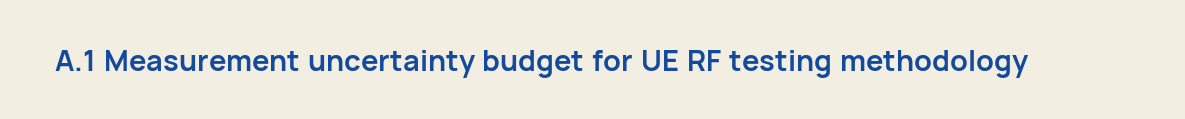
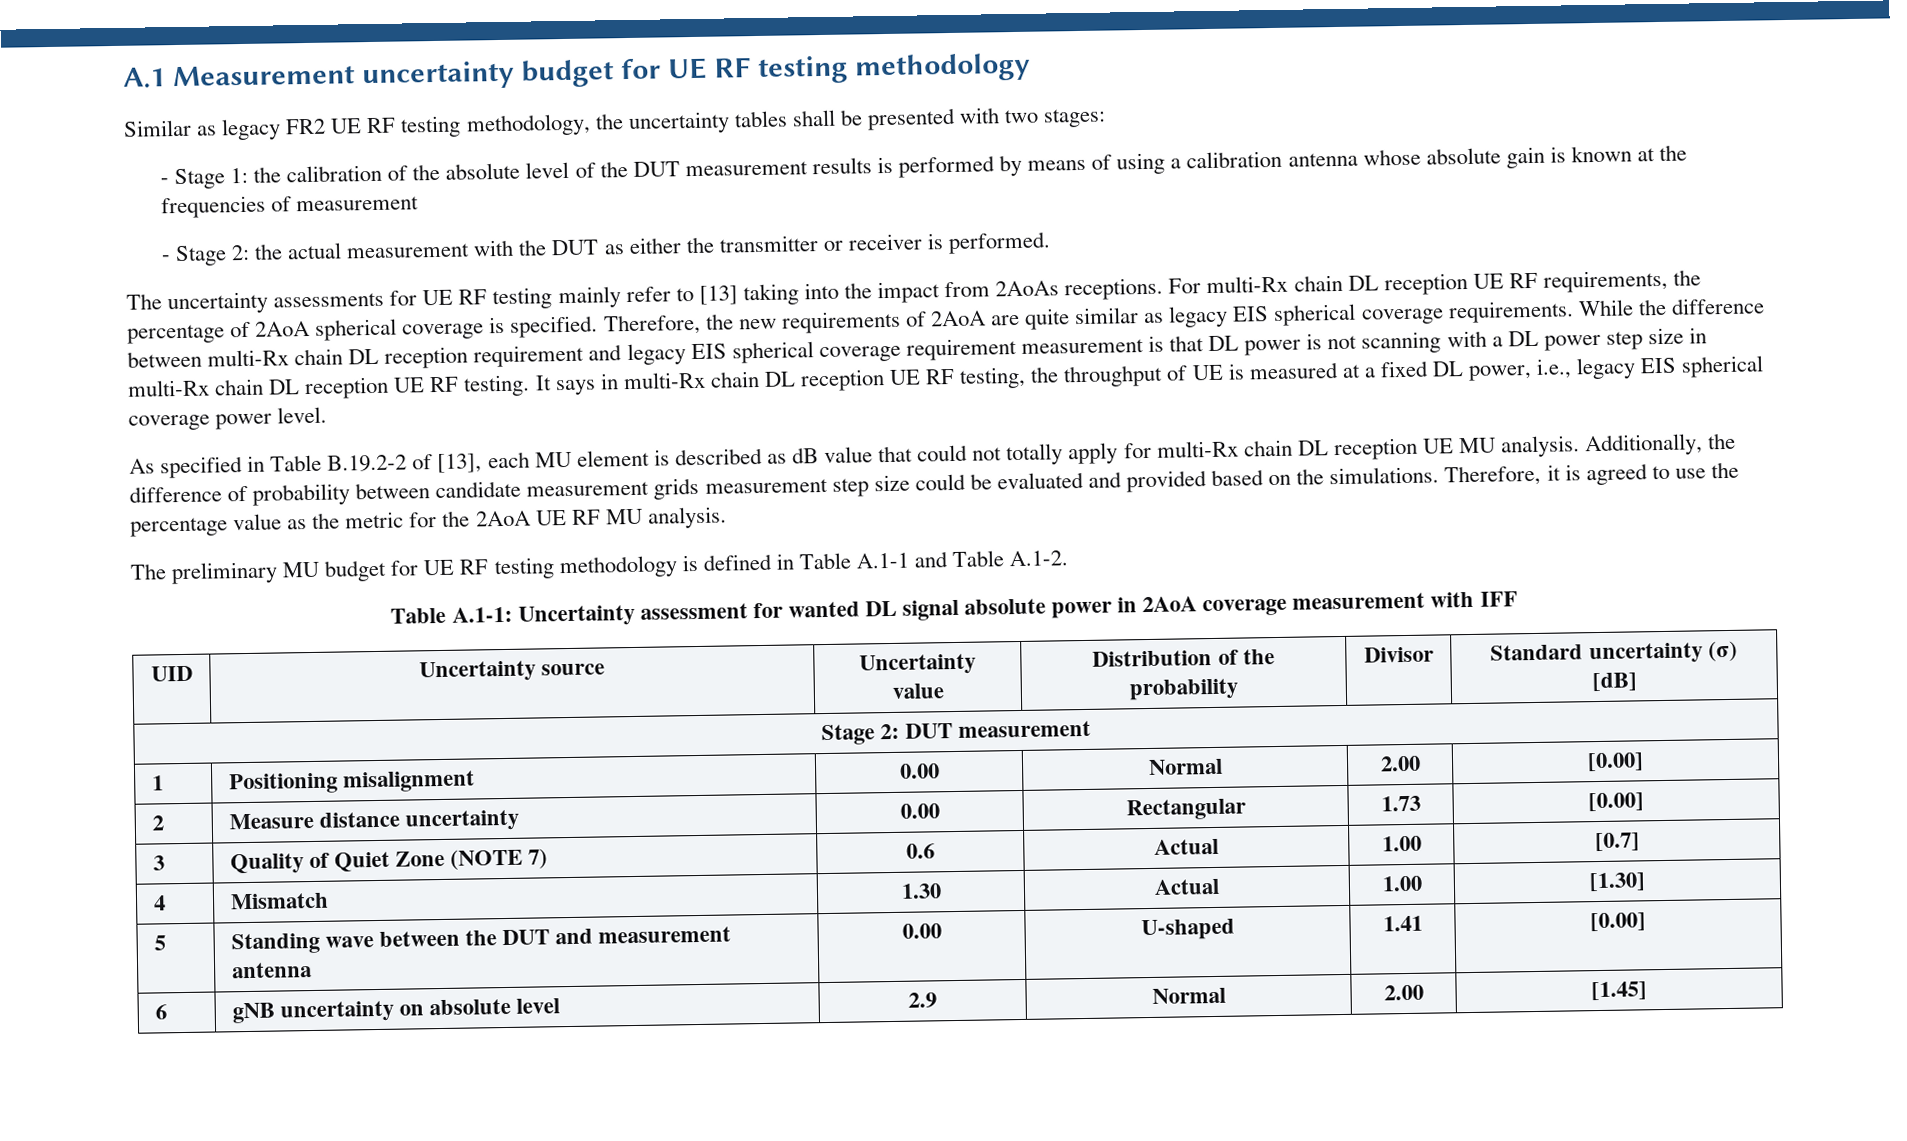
(1029, 64) none -> [123,107,1107,141] [159,144,1688,190] [160,195,420,219] [161,231,1052,267] [126,269,1701,315] [127,297,1765,344] [127,327,1707,369] [127,355,1765,400] [128,406,328,431] [129,432,1737,479] [129,461,1739,506] [130,506,727,537] [130,550,1069,585] [390,591,1518,627] [150,665,193,682] [418,660,606,683] [859,653,976,676] [891,683,944,699] [1092,649,1275,667] [1129,678,1239,701] [1363,646,1434,663] [1490,640,1738,665] [1591,672,1637,692] [820,720,1092,746] [151,775,164,791] [228,770,475,795] [898,763,940,779] [1147,758,1223,776] [1379,755,1421,772] [1587,752,1644,772] [151,815,164,831] [228,809,519,832] [899,803,940,819] [1125,798,1246,821] [1380,795,1421,812] [1588,792,1644,812] [152,855,165,871] [229,848,548,875] [906,843,935,859] [1154,838,1219,855] [1381,835,1422,852] [1594,832,1640,852] [152,895,166,911] [229,892,329,910] [900,883,942,899] [1154,878,1220,895] [1381,875,1423,892] [1589,872,1646,892] [153,935,166,951] [230,926,731,955] [231,962,312,979] [901,923,942,939] [1140,918,1235,941] [1382,915,1423,932] [1590,912,1646,932] [154,1004,167,1020] [231,998,560,1024] [908,992,937,1008] [1151,987,1226,1004] [1383,984,1424,1001] [1591,981,1647,1001] // Similar as legacy FR2 UE RF testing methodology, the uncertainty tables shall be presented with two stages: // - Stage 1: the calibration of the absolute level of the DUT measurement results is performed by means of using a calibration antenna whose absolute gain is known at the frequencies of measurement // - Stage 2: the actual measurement with the DUT as either the transmitter or receiver is performed. // The uncertainty assessments for UE RF testing mainly refer to [13] taking into the impact from 2AoAs receptions. For multi-Rx chain DL reception UE RF requirements, the percentage of 2AoA spherical coverage is specified. Therefore, the new requirements of 2AoA are quite similar as legacy EIS spherical coverage requirements. While the difference between multi-Rx chain DL reception requirement and legacy EIS spherical coverage requirement measurement is that DL power is not scanning with a DL power step size in multi-Rx chain DL reception UE RF testing. It says in multi-Rx chain DL reception UE RF testing, the throughput of UE is measured at a fixed DL power, i.e., legacy EIS spherical coverage power level. // As specified in Table B.19.2-2 of [13], each MU element is described as dB value that could not totally apply for multi-Rx chain DL reception UE MU analysis. Additionally, the difference of probability between candidate measurement grids measurement step size could be evaluated and provided based on the simulations. Therefore, it is agreed to use the percentage value as the metric for the 2AoA UE RF MU analysis. // The preliminary MU budget for UE RF testing methodology is defined in Table A.1-1 and Table A.1-2. // Table A.1-1: Uncertainty assessment for wanted DL signal absolute power in 2AoA coverage measurement with IFF // UID | Uncertainty source | Uncertainty value | Distribution of the probability | Divisor | Standard uncertainty (σ) [dB] // Stage 2: DUT measurement // 1 | Positioning misalignment | 0.00 | Normal | 2.00 | [0.00] // 2 | Measure distance uncertainty | 0.00 | Rectangular | 1.73 | [0.00] // 3 | Quality of Quiet Zone (NOTE 7) | 0.6 | Actual | 1.00 | [0.7] // 4 | Mismatch | 1.30 | Actual | 1.00 | [1.30] // 5 | Standing wave between the DUT and measurement antenna | 0.00 | U-shaped | 1.41 | [0.00] // 6 | gNB uncertainty on absolute level | 2.9 | Normal | 2.00 | [1.45]

